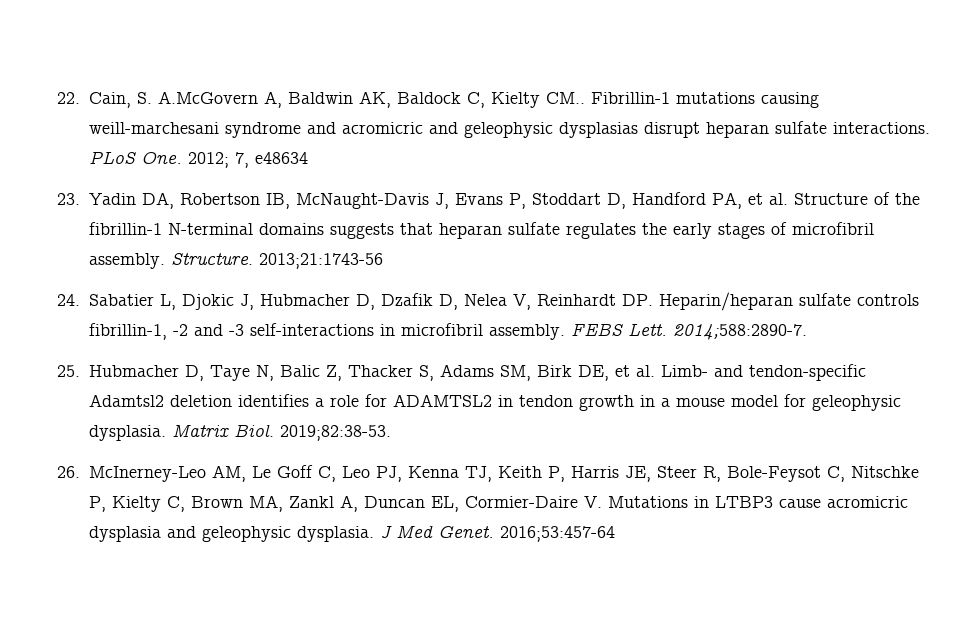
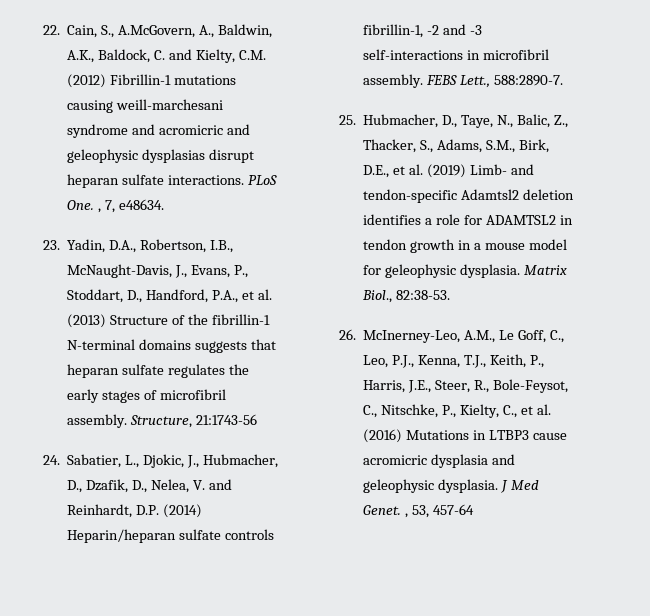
[136,91,585,108] S. A.McGovern A, Baldwin AK, Baldock C, Kielty CM.. -> [100,24,272,38] [67,49,266,63] [67,74,107,88] S., A.McGovern, A., Baldwin, A.K., Baldock, C. and Kielty, C.M. (2012)
[187,152,308,168] [56,192,788,209] 2012; 7, e48634 // 23. Yadin DA, Robertson IB, McNaught-Davis J, Evans P, Stoddart D, Handford PA, et al. -> [97,199,164,213] [42,239,233,253] [67,264,248,278] [67,289,272,303] [67,314,107,328] , 7, e48634. // 23. Yadin, D.A., Robertson, I.B., McNaught-Davis, J., Evans, P., Stoddart, D., Handford, P.A., et al. (2013)
[170,253,383,269] Structure. 2013;21:1743-56 -> [129,414,257,428] Structure, 21:1743-56
[88,293,653,310] Sabatier L, Djokic J, Hubmacher D, Dzafik D, Nelea V, Reinhardt DP. -> [67,454,278,468] [67,479,232,493] [67,504,202,518] Sabatier, L., Djokic, J., Hubmacher, D., Dzafik, D., Nelea, V. and Reinhardt, D.P. (2014)
[627,323,807,340] Lett. 2014;588:2890-7. -> [459,75,563,88] Lett., 588:2890-7.
[88,364,655,381] Hubmacher D, Taye N, Balic Z, Thacker S, Adams SM, Birk DE, et al. -> [363,114,568,128] [363,139,549,153] [363,164,466,178] Hubmacher, D., Taye, N., Balic, Z., Thacker, S., Adams, S.M., Birk, D.E., et al. (2019)
[233,424,391,441] Biol. 2019;82:38-53. -> [362,290,450,303] Biol., 82:38-53.
[88,465,919,482] [88,495,602,512] McInerney-Leo AM, Le Goff C, Leo PJ, Kenna TJ, Keith P, Harris JE, Steer R, Bole-Feysot C, Nitschke P, Kielty C, Brown MA, Zankl A, Duncan EL, Cormier-Daire V. -> [363,330,564,343] [363,354,544,368] [363,379,568,393] [363,404,551,418] [363,429,403,443] McInerney-Leo, A.M., Le Goff, C., Leo, P.J., Kenna, T.J., Keith, P., Harris, J.E., Steer, R., Bole-Feysot, C., Nitschke, P., Kielty, C., et al. (2016)
[499,526,615,542] 2016;53:457-64 -> [404,504,474,518] , 53, 457-64

